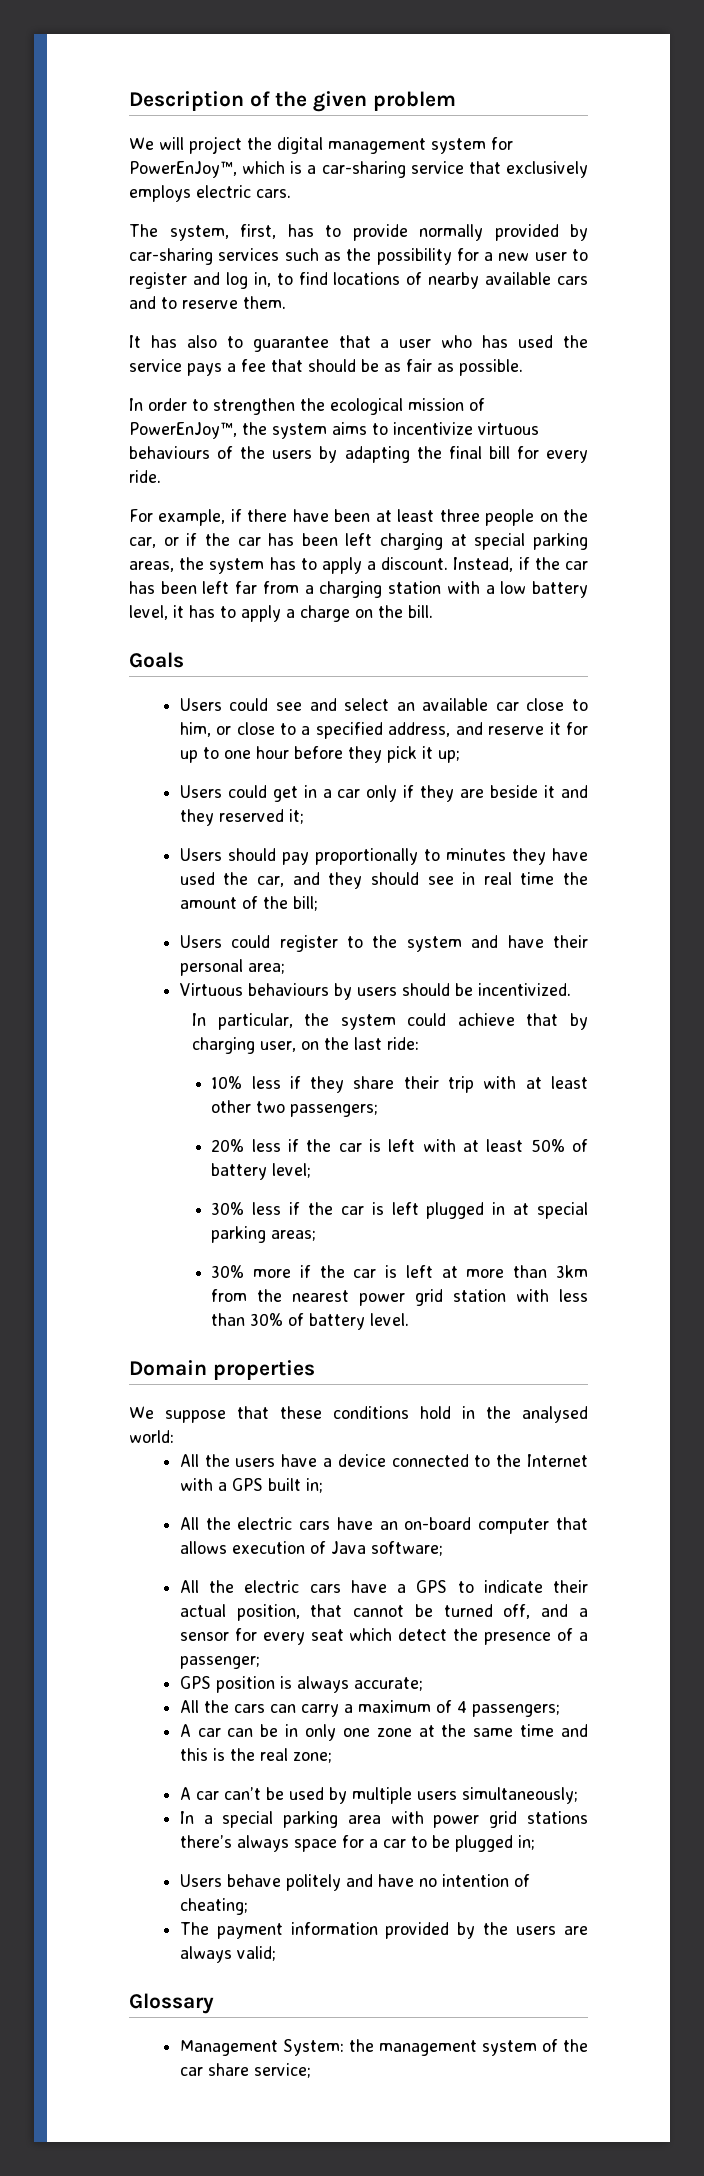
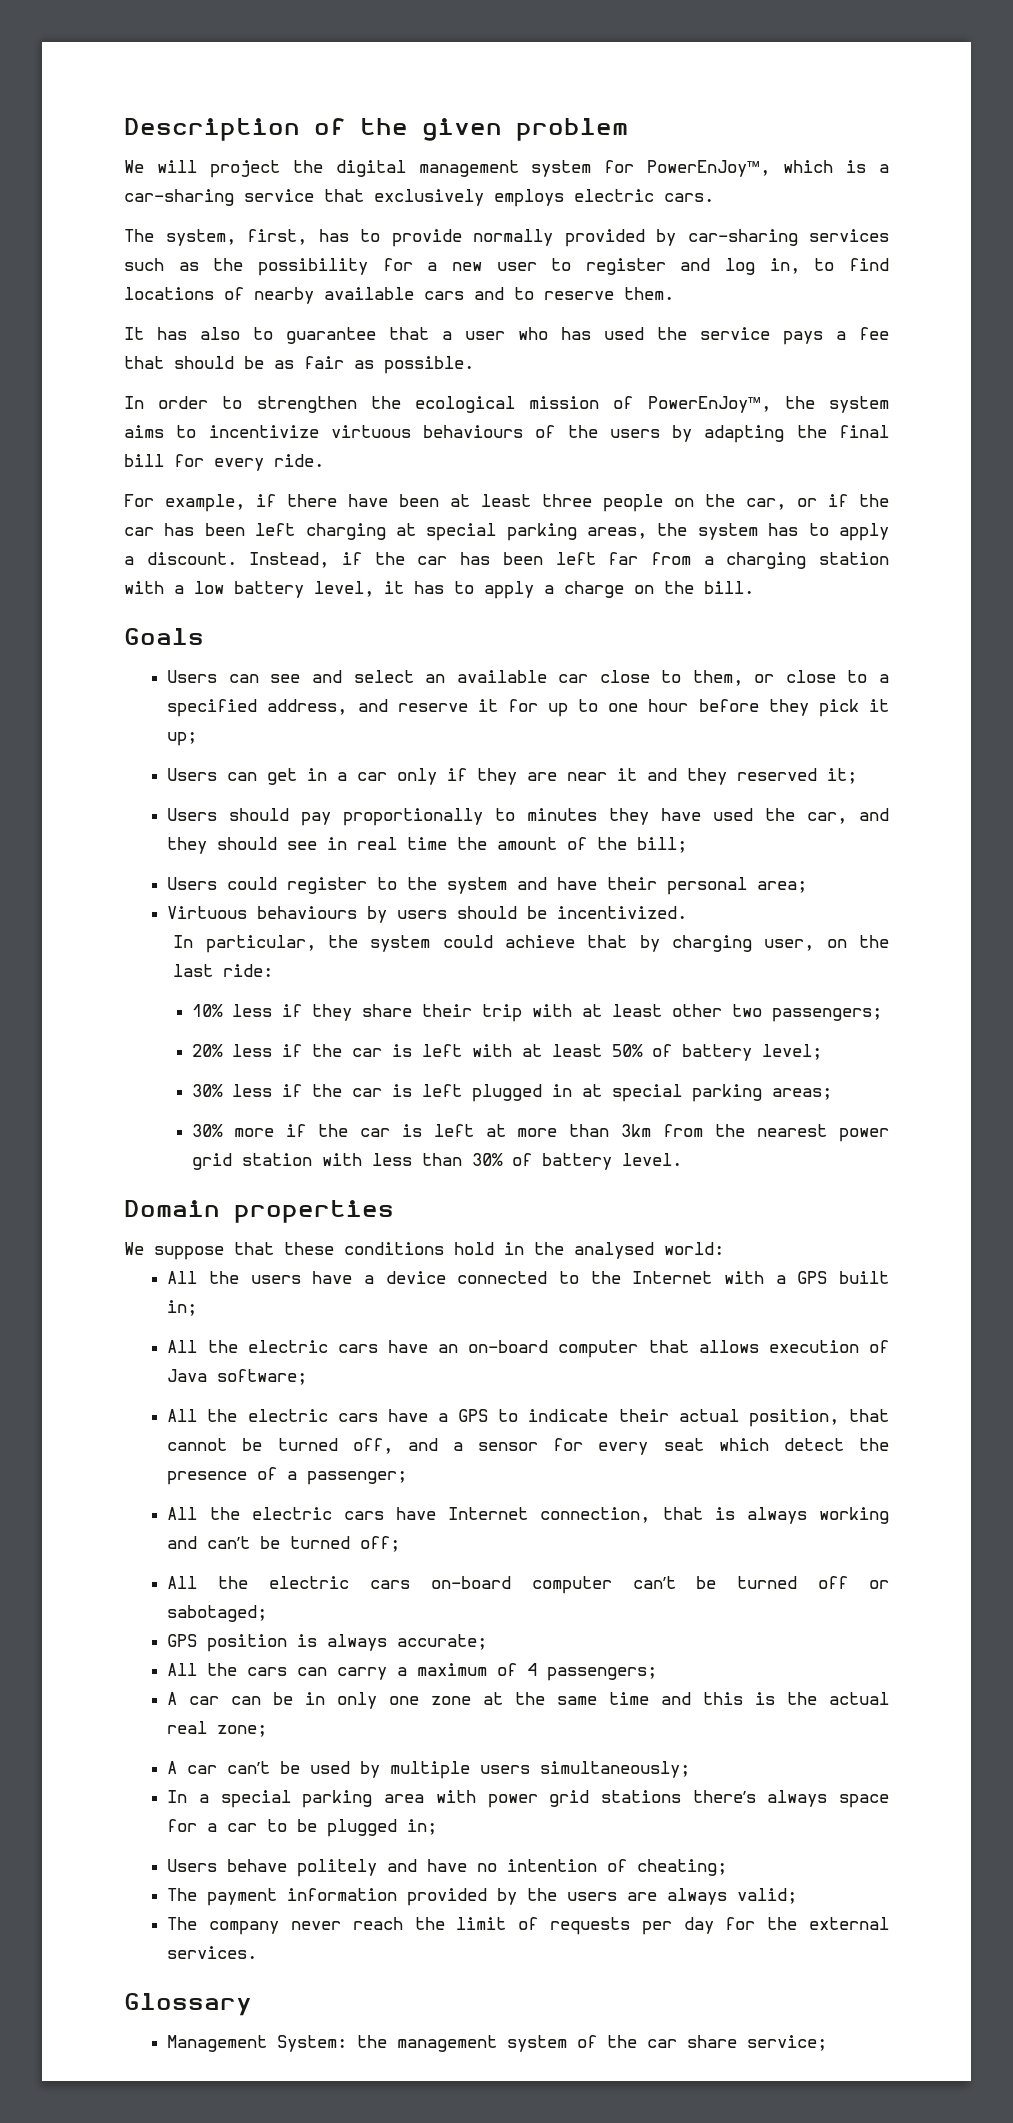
[229,698,269,711] could -> [228,674,259,683] can
[179,722,211,737] him, -> [692,670,743,686] them,
[227,785,267,798] could -> [227,772,258,781] can
[490,785,539,798] beside -> [567,772,608,781] near
(260, 1662) none -> [167,1507,889,1524] [167,1536,401,1552] [167,1576,890,1594] [167,1605,268,1622] // All the electric cars have Internet connection, that is always working and can’t be turned off; // All the electric cars on-board computer can’t be turned off or sabotaged;
(255, 1754) none -> [829,1692,890,1705] actual
(276, 1953) none -> [167,1917,889,1935] [167,1946,258,1959] // The company never reach the limit of requests per day for the external services.

